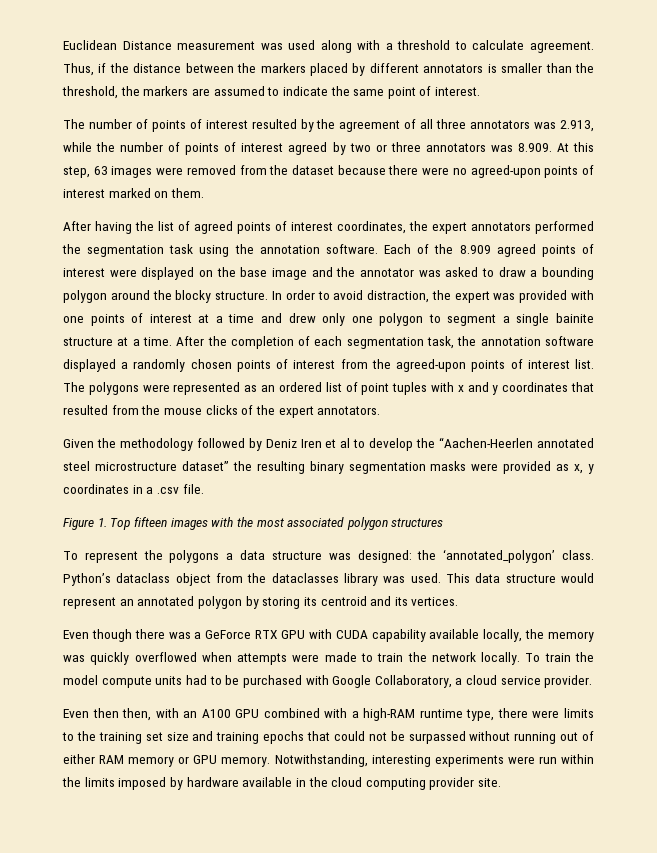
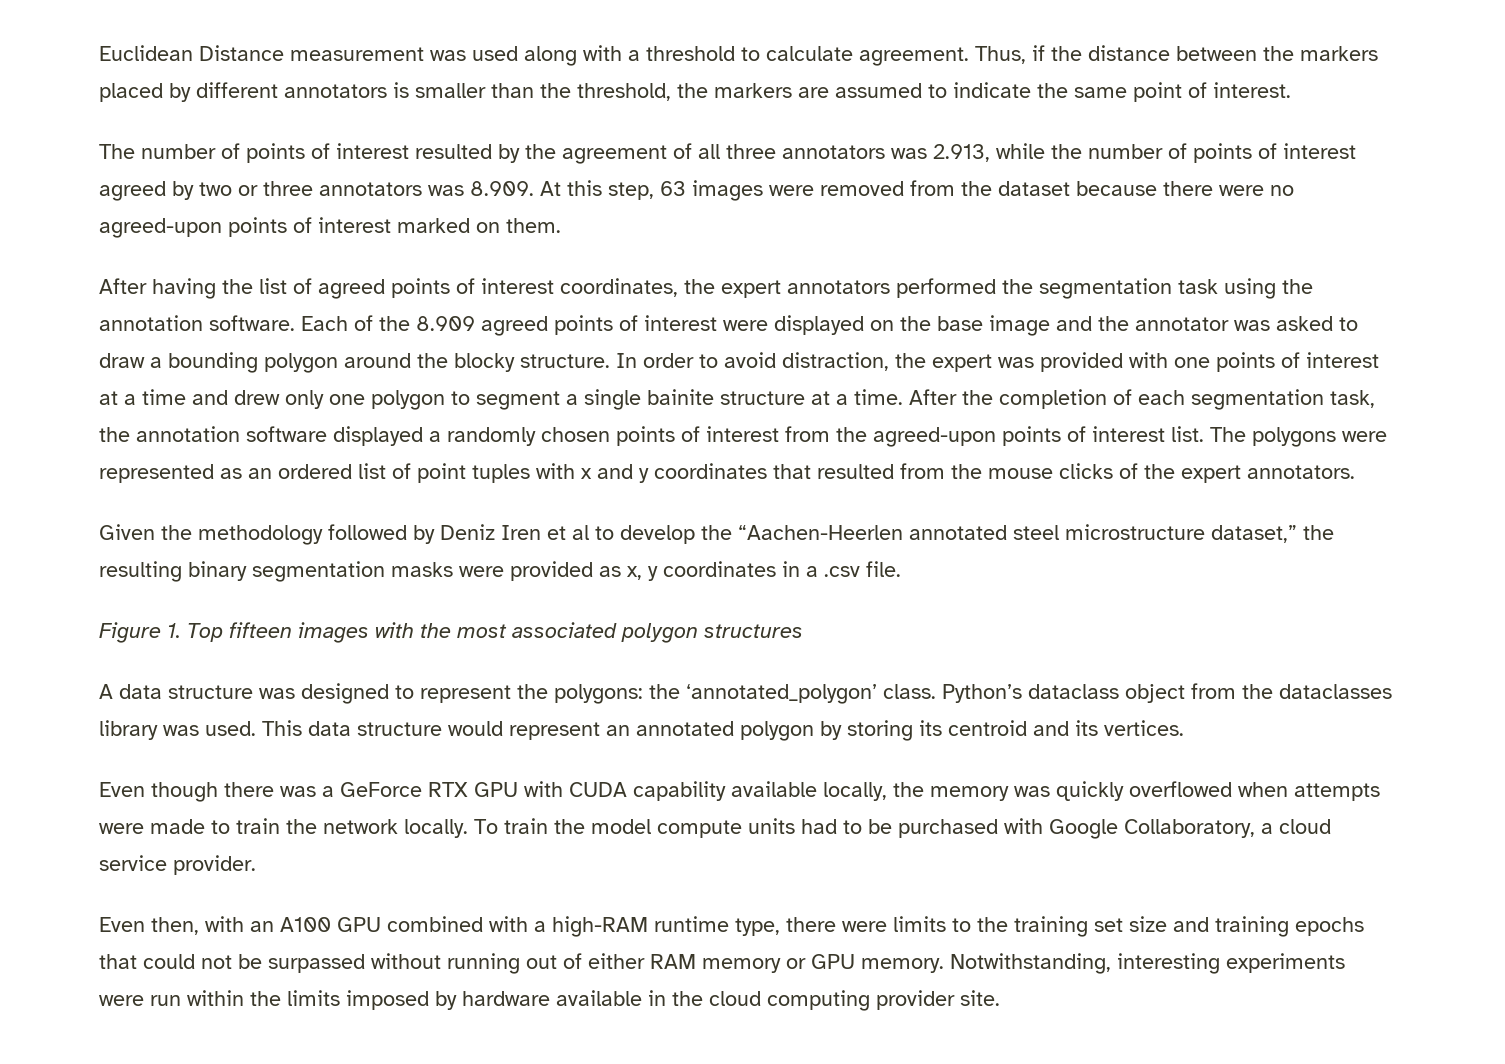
[181,461,229,471] dataset” -> [1211,525,1297,543] dataset,”
[63,550,412,563] To represent the polygons a data structure was designed: -> [99,683,643,704] A data structure was designed to represent the polygons:
[92,708,119,718] then -> (145, 924) none

